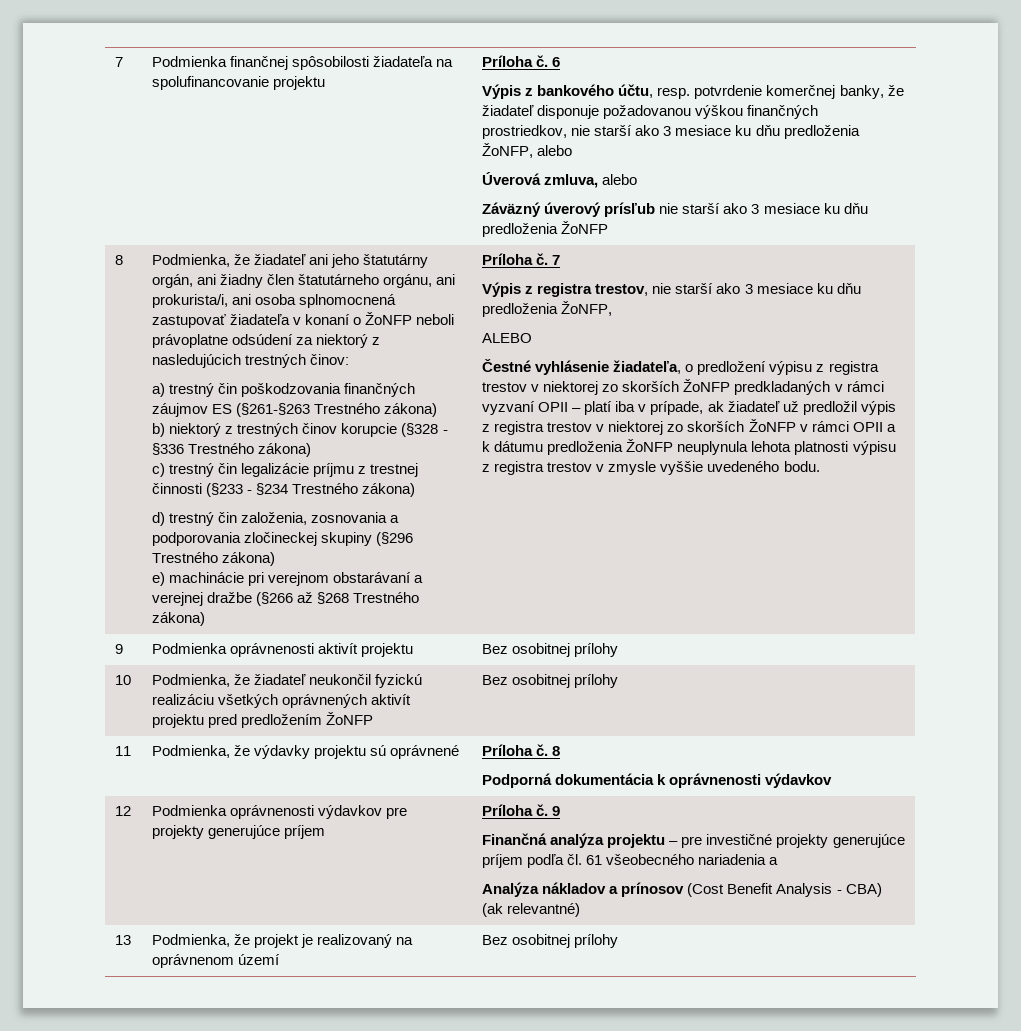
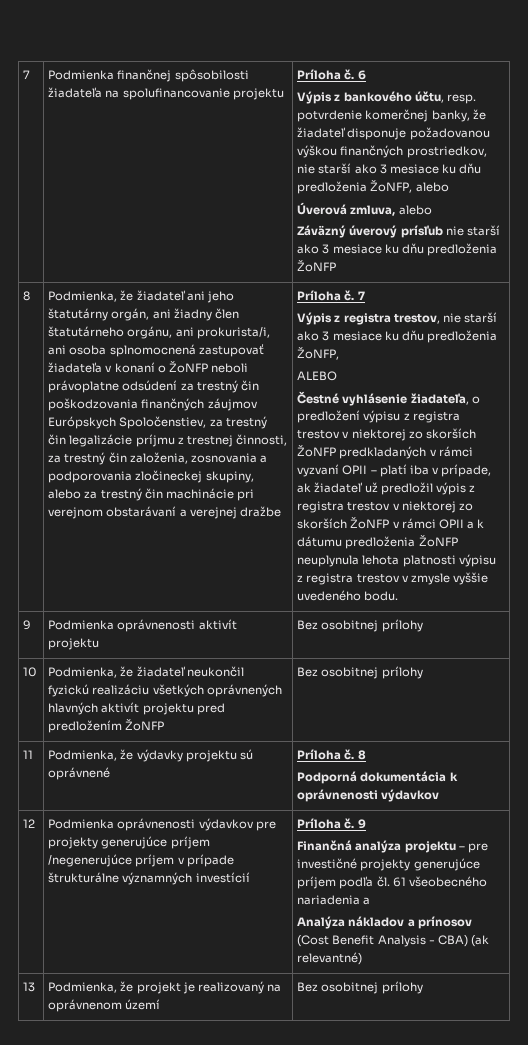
[316,334,381,348] [152,354,350,368] [152,383,166,397] niektorý z nasledujúcich trestných činov: // a) -> (194, 387) none
[212,403,438,417] [152,423,448,437] [152,443,312,457] [152,463,166,477] ES (§261-§263 Trestného zákona) // b) niektorý z trestných činov korupcie (§328 - §336 Trestného zákona) // c) -> [48,416,223,429] Európskych Spoločenstiev, za
[152,483,416,497] [152,512,166,526] činnosti (§233 - §234 Trestného zákona) // d) -> [235,434,287,446] [48,455,62,463] činnosti, za
[321,532,414,546] [152,552,276,566] [152,572,166,586] skupiny (§296 Trestného zákona) // e) -> [205,471,254,483] [48,488,163,501] skupiny, alebo za trestný čin
[256,592,420,606] [152,612,206,626] (§266 až §268 Trestného zákona) -> (281, 511) none
(368, 701) none -> [48,702,99,715] hlavných
(326, 832) none -> [48,854,234,867] [48,872,250,885] /negenerujúce príjem v prípade štrukturálne významných investícií

